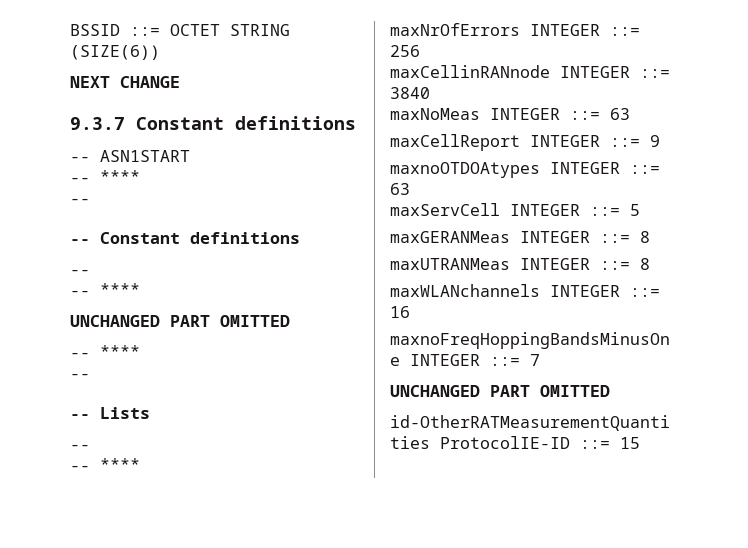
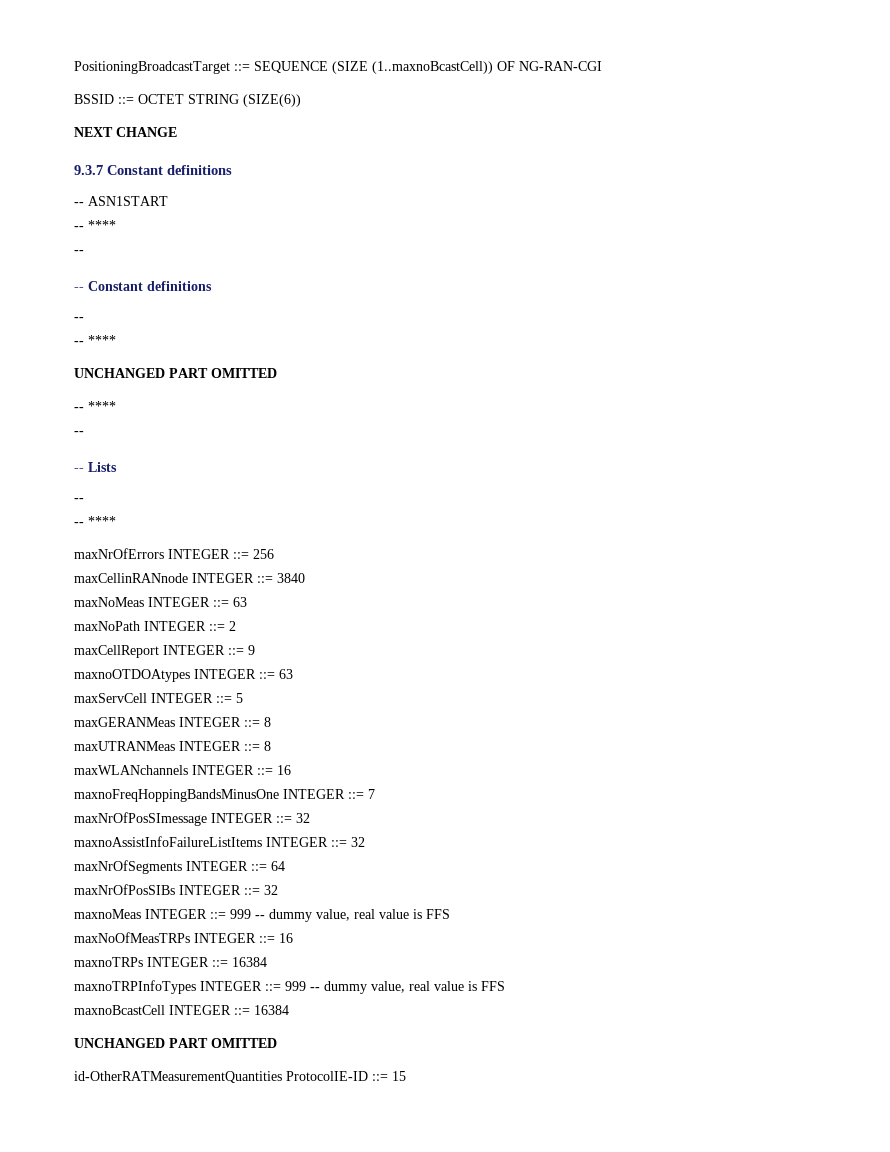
(70, 30) none -> [74,61,602,74] PositioningBroadcastTarget ::= SEQUENCE (SIZE (1..maxnoBcastCell)) OF NG-RAN-CGI //
(630, 114) none -> [74,621,236,631] // maxNoPath INTEGER ::= 2
(540, 360) none -> [74,812,310,826] [74,836,365,847] [74,860,285,874] [74,884,278,895] [74,909,450,922] [74,932,293,943] [74,957,267,967] [74,980,505,994] [74,1005,289,1015] // maxNrOfPosSImessage INTEGER ::= 32 // maxnoAssistInfoFailureListItems INTEGER ::= 32 // maxNrOfSegments INTEGER ::= 64 // maxNrOfPosSIBs INTEGER ::= 32 // maxnoMeas INTEGER ::= 999 -- dummy value, real value is FFS // maxNoOfMeasTRPs INTEGER ::= 16 // maxnoTRPs INTEGER ::= 16384 // maxnoTRPInfoTypes INTEGER ::= 999 -- dummy value, real value is FFS // maxnoBcastCell INTEGER ::= 16384

